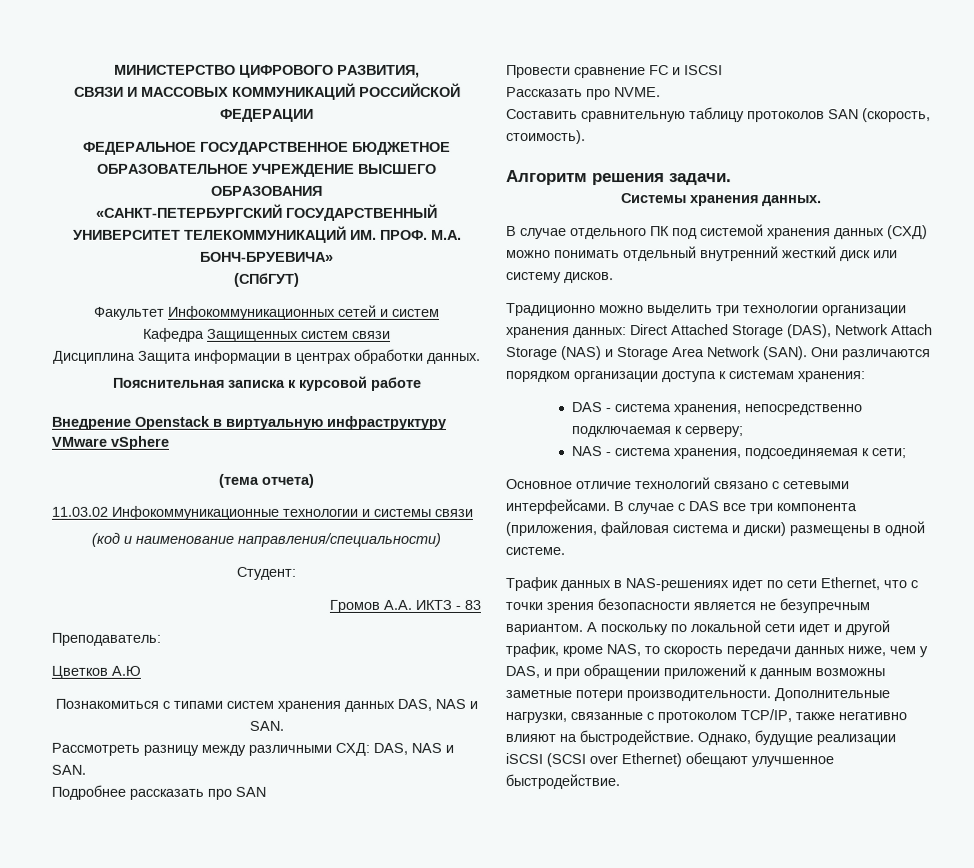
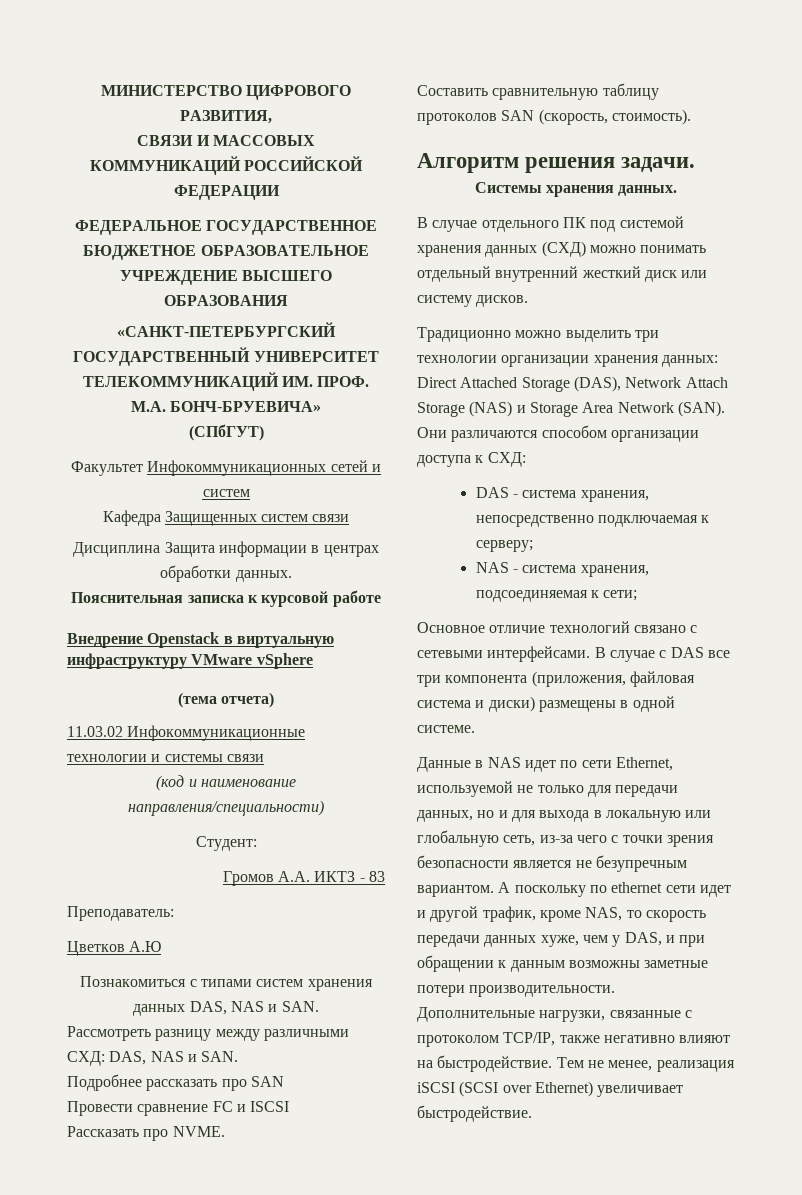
[506,371,571,383] порядком -> [541,425,607,438] способом
[729,371,866,383] системам хранения: -> [487,452,526,467] СХД:
[505,577,907,592] Трафик данных в NAS-решениях идет по сети Ethernet, что -> [417,757,673,772] [417,781,679,797] [417,810,712,822] [417,830,607,847] Данные в NAS идет по сети Ethernet, используемой не только для передачи данных, но и для выхода в локальную или глобальную сеть, из-за чего
[690,620,761,633] локальной -> [611,882,663,893] ethernet
[847,646,886,657] ниже, -> [540,935,579,947] хуже,
[663,664,746,680] приложений -> (494, 963) none
[697,730,896,746] Однако, будущие реализации -> [556,1057,735,1072] Тем не менее, реализация
[685,752,834,768] обещают улучшенное -> [597,1085,684,1097] увеличивает

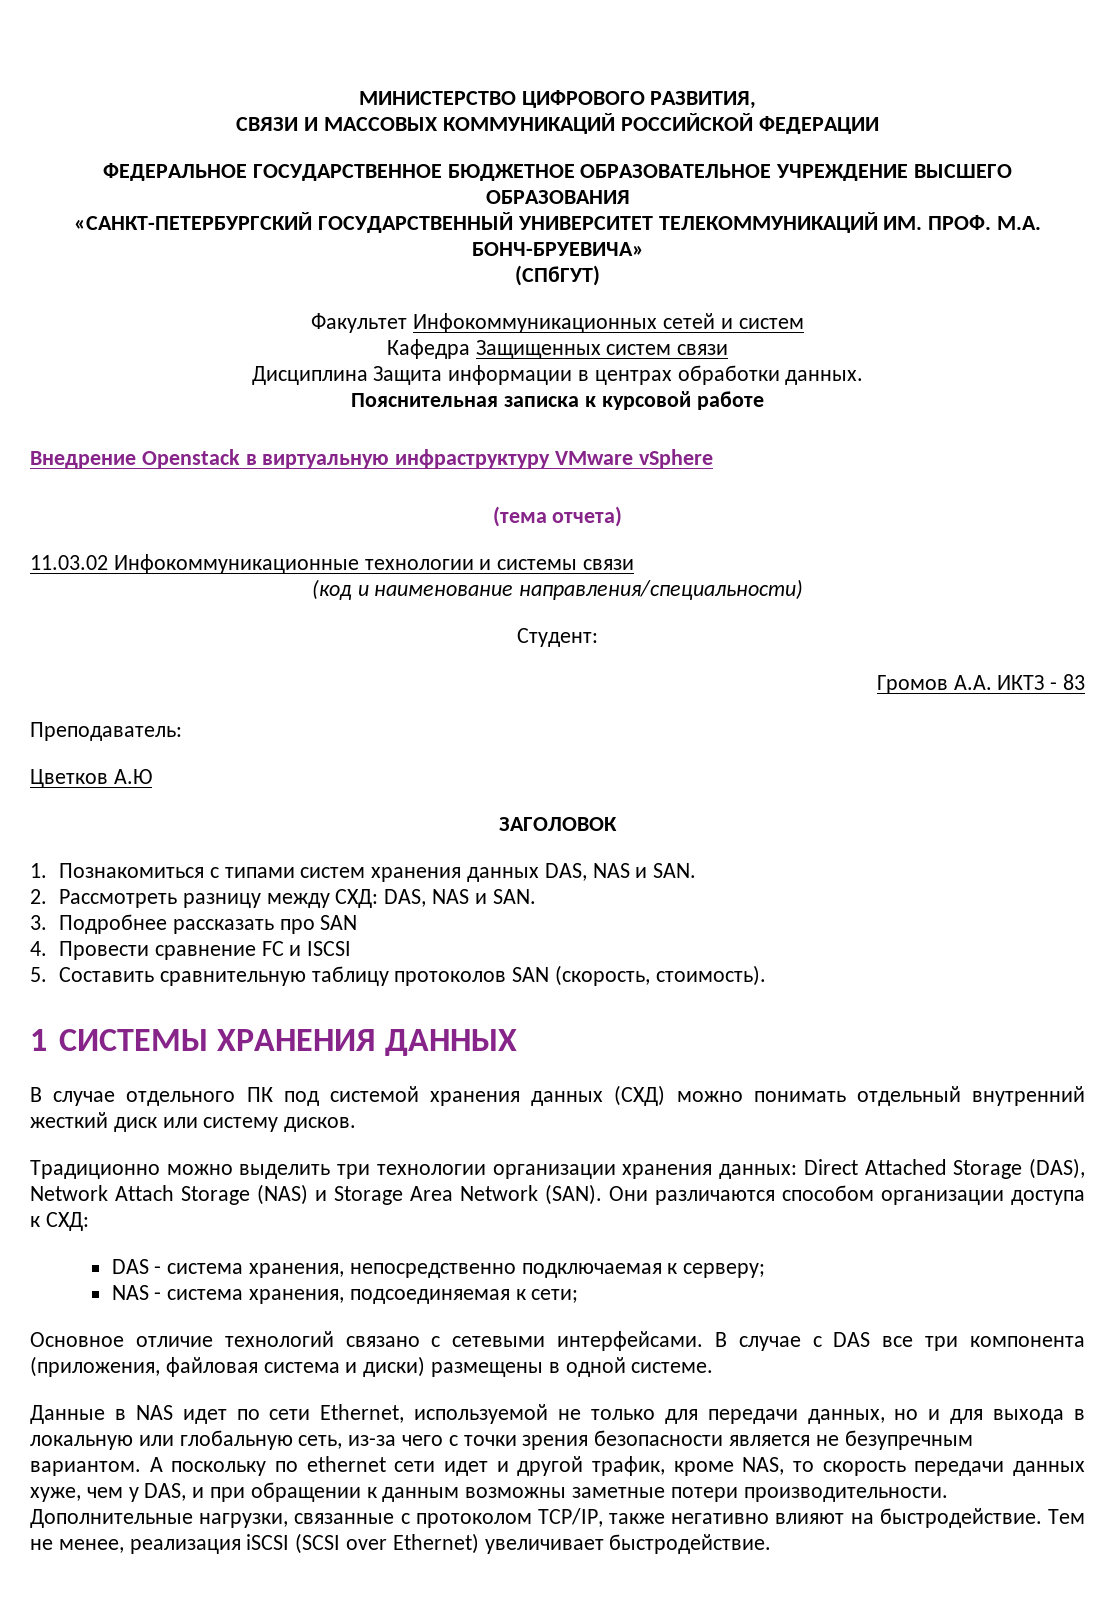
(162, 946) none -> [499,817,617,831] [30,863,47,878] ЗАГОЛОВОК // 1.
(319, 1006) none -> [30,889,47,904] 2.
[263,1029,349,1041] различными -> (330, 900) none
(239, 1056) none -> [30,915,47,930] 3.
(284, 1081) none -> [30,941,47,956] 4.
[67,1126,225,1141] Рассказать про NVME. // -> [30,967,47,982] 5.
[417,153,696,173] [474,182,678,197] Алгоритм решения задачи. // Системы хранения данных. -> [30,1029,518,1056] 1 СИСТЕМЫ ХРАНЕНИЯ ДАННЫХ

